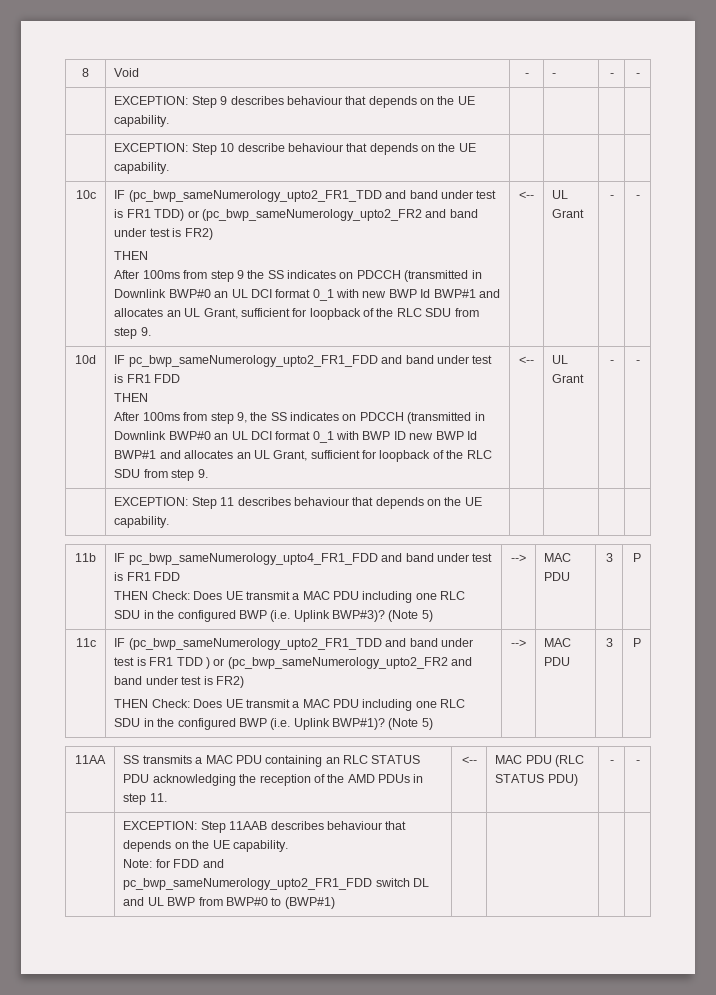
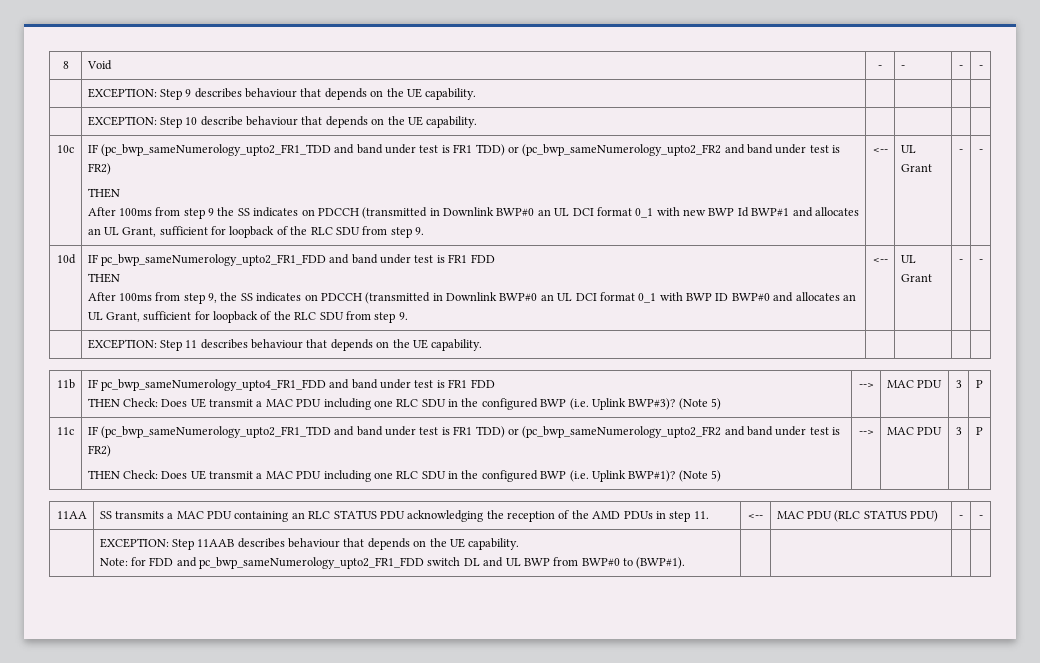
[409,431,477,440] [114,450,157,459] new BWP Id BWP#1 -> [731,293,770,301] BWP#0
[176,657,210,669] TDD ) -> [475,426,505,438] TDD)
[284,897,335,909] (BWP#1) -> [636,557,686,569] (BWP#1).

